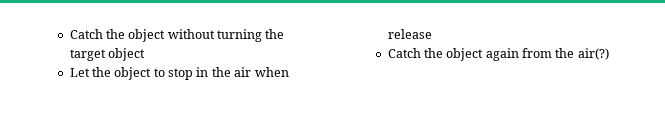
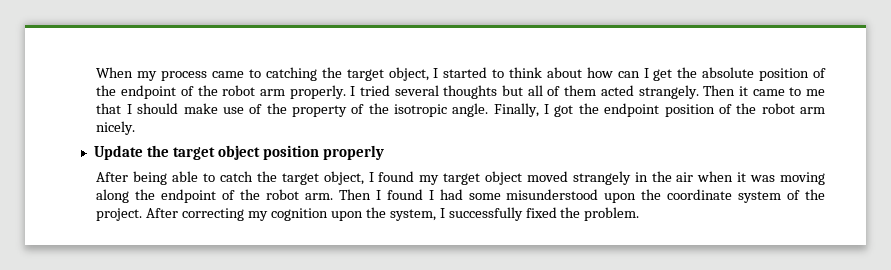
[69,29,285,42] [69,48,145,61] [69,67,289,80] [387,29,432,39] [387,48,609,61] Catch the object without turning the target object // Let the object to stop in the air when release // Catch the object again from the air(?) -> [96,67,826,81] [96,85,826,99] [96,103,825,117] [96,121,136,135] [94,145,384,160] [96,171,825,185] [96,189,826,203] [96,207,640,221] When my process came to catching the target object, I started to think about how can I get the absolute position of the endpoint of the robot arm properly. I tried several thoughts but all of them acted strangely. Then it came to me that I should make use of the property of the isotropic angle. Finally, I got the endpoint position of the robot arm nicely. // Update the target object position properly // After being able to catch the target object, I found my target object moved strangely in the air when it was moving along the endpoint of the robot arm. Then I found I had some misunderstood upon the coordinate system of the project. After correcting my cognition upon the system, I successfully fixed the problem.

